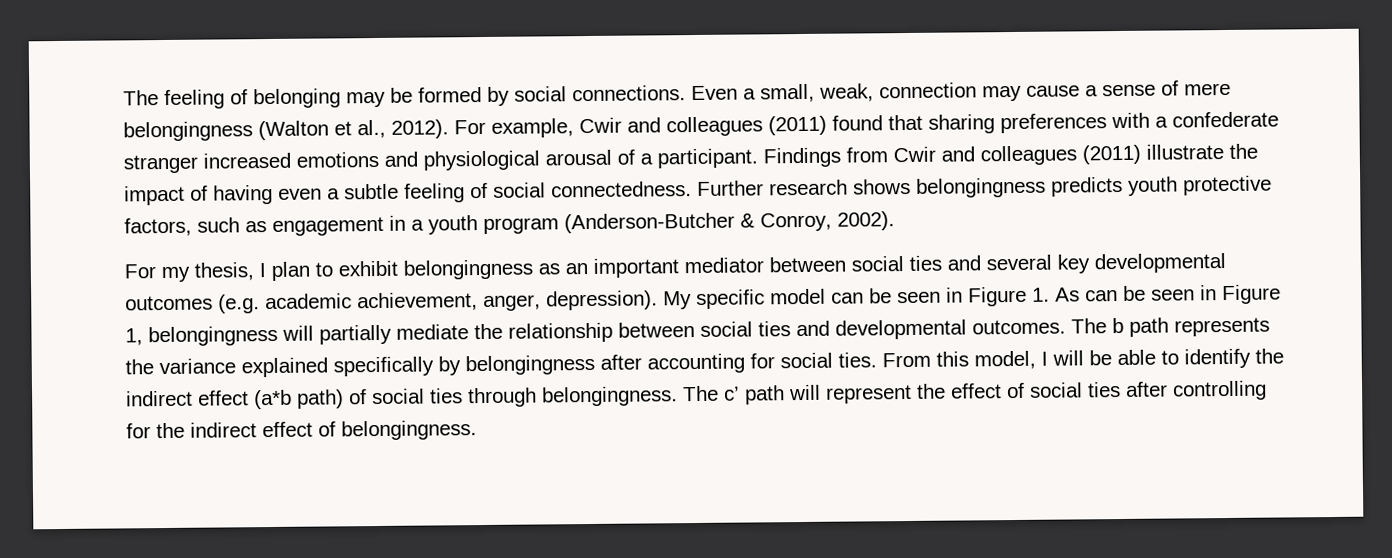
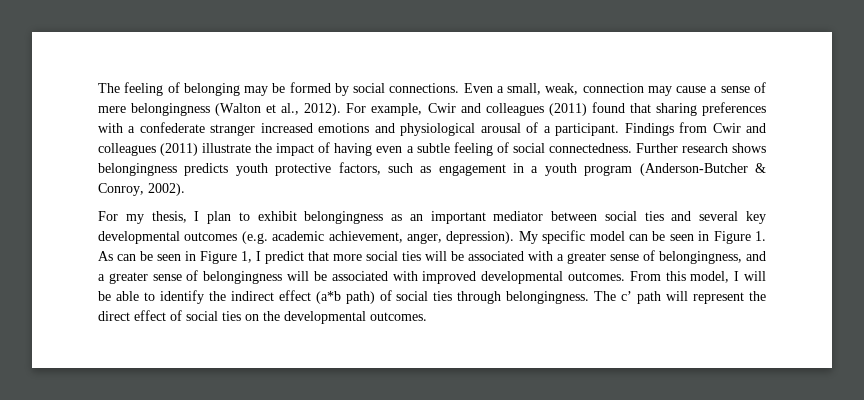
[148,317,1270,347] [125,352,877,378] belongingness will partially mediate the relationship between social ties and developmental outcomes. The b path represents the variance explained specifically by belongingness after accounting for social ties. -> [256,250,766,264] [98,270,625,284] I predict that more social ties will be associated with a greater sense of belongingness, and a greater sense of belongingness will be associated with improved developmental outcomes.
(946, 391) none -> [98,311,130,321] direct
[1125,380,1267,401] [126,420,477,441] after controlling for the indirect effect of belongingness. -> [245,311,427,324] on the developmental outcomes.

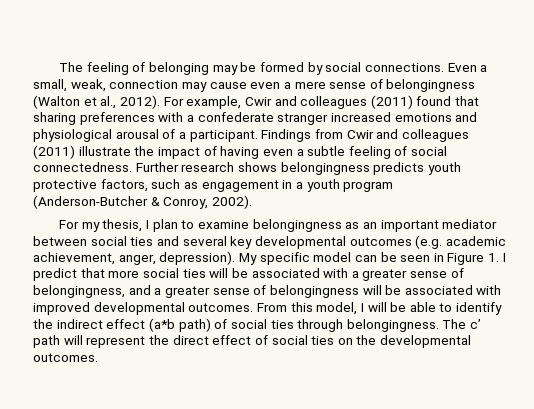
[710,82,767,93] [98,106,126,113] a sense of mere -> [250,79,383,89] even a mere sense of
[257,211,297,221] exhibit -> [198,220,250,229] examine
[98,251,252,264] As can be seen in Figure 1, -> (500, 257) none

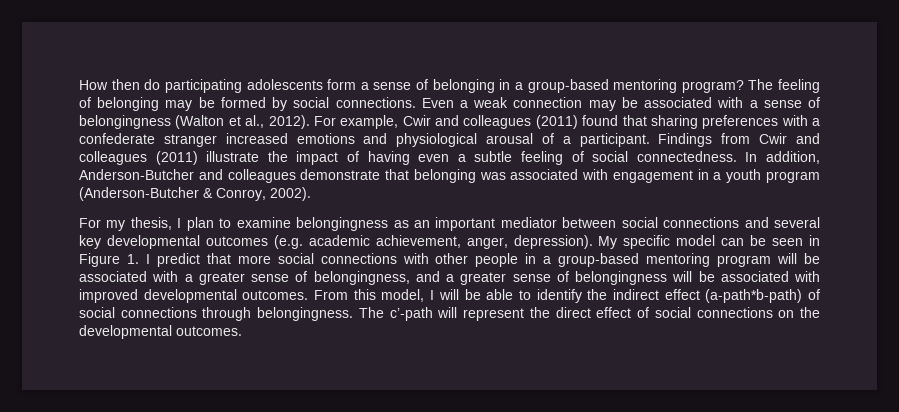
(59, 67) none -> [79,79,744,93] How then do participating adolescents form a sense of belonging in a group-based mentoring program?
[33,79,326,92] small, weak, connection may cause even a mere -> [473,97,758,111] weak connection may be associated with a
[135,162,461,175] [33,179,198,192] Further research shows belongingness predicts youth protective factors, such as -> [745,151,821,164] [79,169,609,183] In addition, Anderson-Butcher and colleagues demonstrate that belonging was associated with
[130,237,154,246] ties -> [663,217,740,228] connections
[182,269,206,278] ties -> [320,253,772,267] connections with other people in a group-based mentoring program
[148,318,294,332] (a*b path) of social ties -> [705,289,820,303] [79,307,197,318] (a-path*b-path) of social connections
[470,319,482,329] [33,335,60,348] c’ path -> [389,307,433,321] c’-path
[311,336,335,345] ties -> [696,307,773,318] connections

